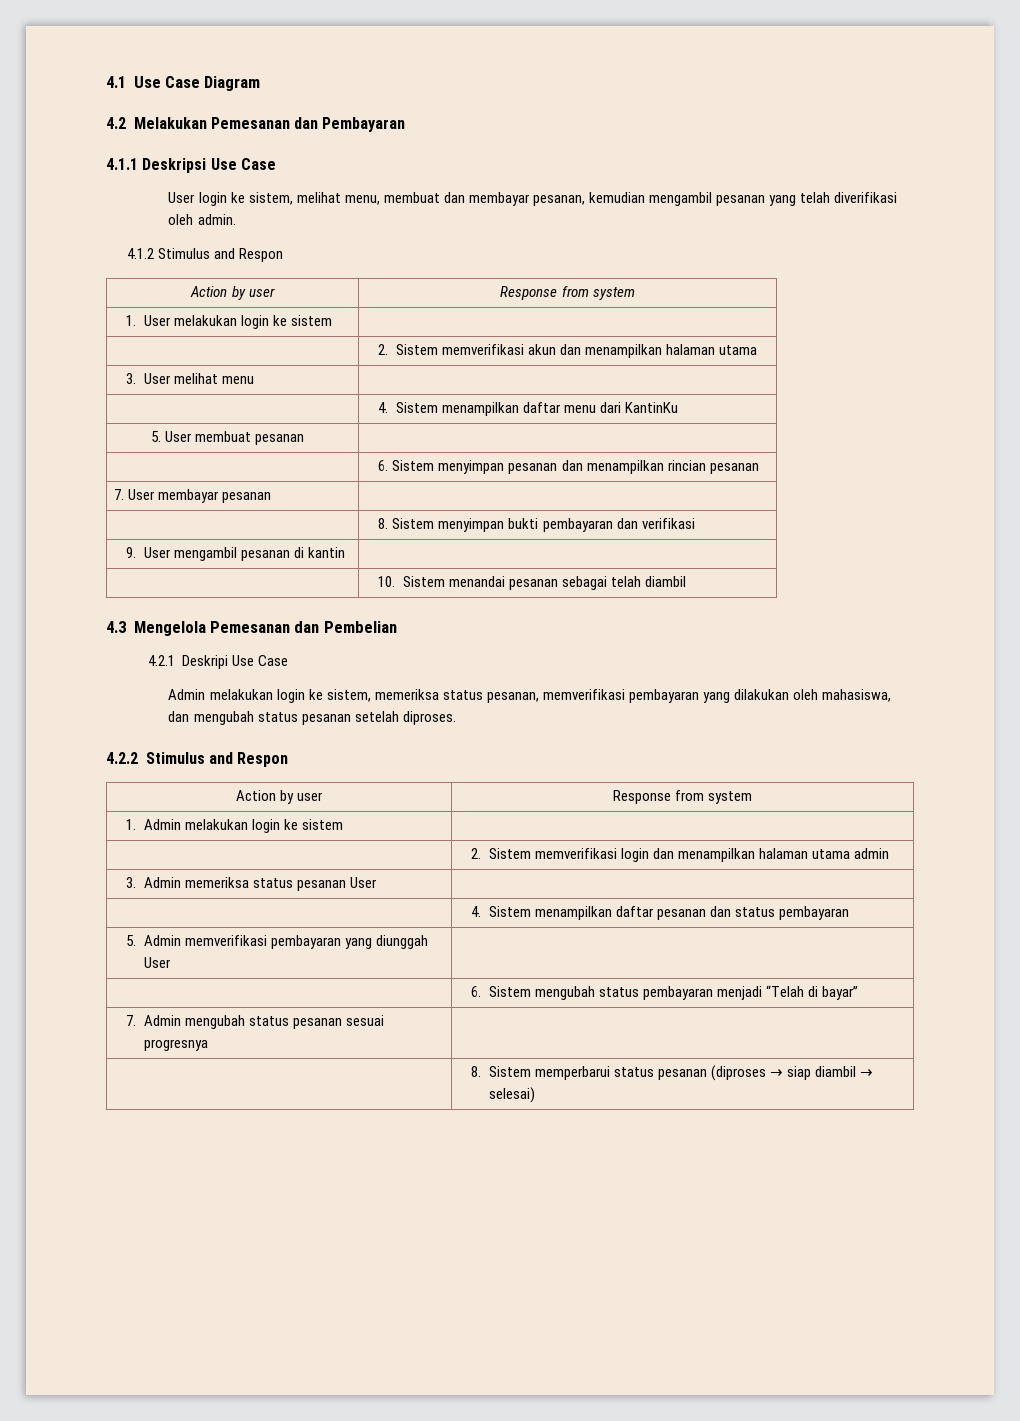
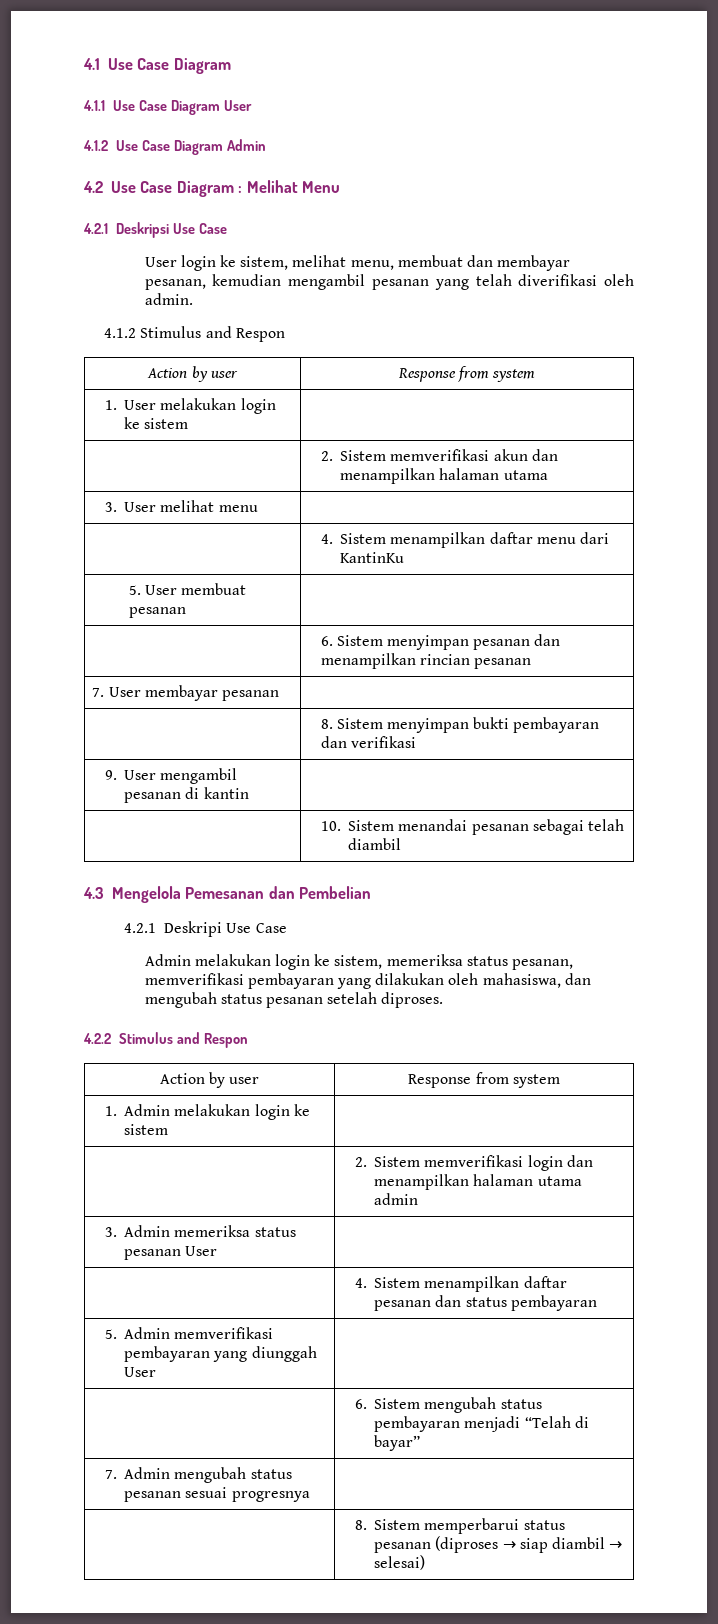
[106,117,406,132] [106,158,138,170] 4.2 Melakukan Pemesanan dan Pembayaran // 4.1.1 -> [83,100,252,115] [83,139,266,155] [83,180,341,197] [83,223,108,234] 4.1.1 Use Case Diagram User // 4.1.2 Use Case Diagram Admin // 4.2 Use Case Diagram : Melihat Menu // 4.2.1

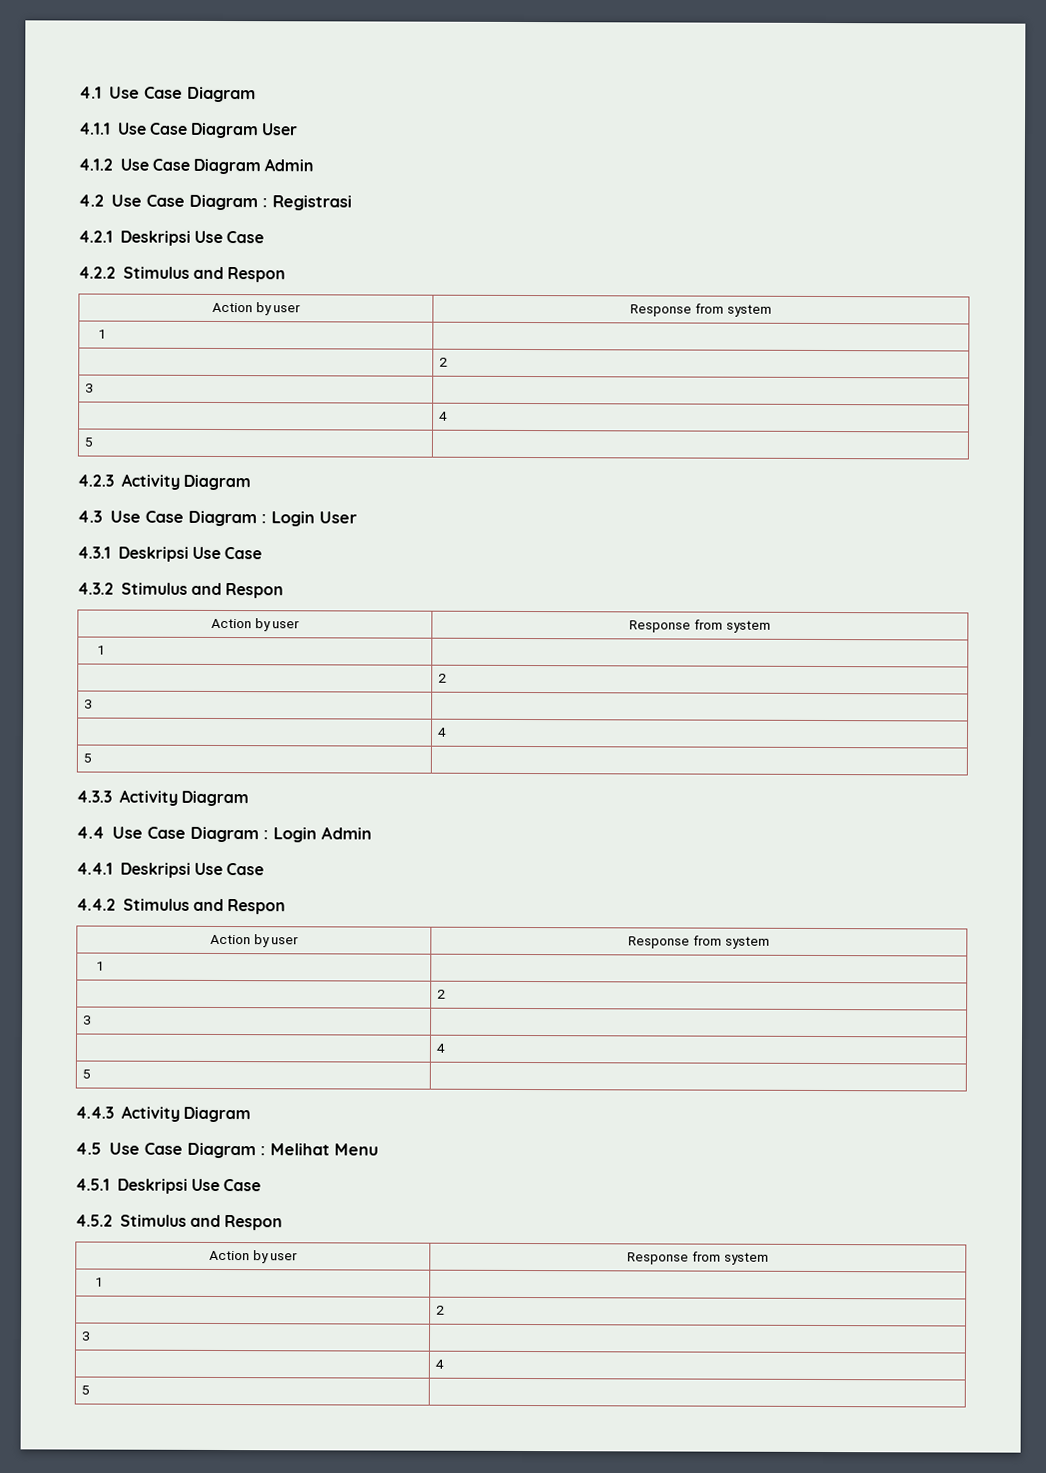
[246,180,341,193] Melihat Menu -> [271,195,352,211] Registrasi
[144,255,571,271] [144,274,634,290] [144,293,193,305] [104,326,285,342] [147,366,238,382] [397,366,536,382] [104,398,276,414] [124,417,189,429] [320,449,558,461] [340,468,548,484] [104,500,258,512] [320,532,610,548] [340,552,405,563] [128,583,247,595] [128,607,186,618] [320,634,561,650] [320,653,531,669] [92,685,279,701] [320,717,600,733] [320,736,416,748] [104,768,238,784] [124,787,249,803] [320,819,625,835] [348,838,402,850] [83,886,372,903] [124,921,287,937] [144,954,574,970] [144,973,591,989] [144,992,444,1008] // User login ke sistem, melihat menu, membuat dan membayar pesanan, kemudian mengambil pesanan yang telah diverifikasi oleh admin. // 4.1.2 Stimulus and Respon // Action by user | Response from system // 1. User melakukan login ke sistem | // | 2. Sistem memverifikasi akun dan menampilkan halaman utama // 3. User melihat menu | // | 4. Sistem menampilkan daftar menu dari KantinKu // 5. User membuat pesanan | // | 6. Sistem menyimpan pesanan dan menampilkan rincian pesanan // 7. User membayar pesanan | // | 8. Sistem menyimpan bukti pembayaran dan verifikasi // 9. User mengambil pesanan di kantin | // | 10. Sistem menandai pesanan sebagai telah diambil // 4.3 Mengelola Pemesanan dan Pembelian // 4.2.1 Deskripi Use Case // Admin melakukan login ke sistem, memeriksa status pesanan, memverifikasi pembayaran yang dilakukan oleh mahasiswa, dan mengubah status pesanan setelah diproses. -> (265, 237) none
[104,1104,310,1120] [124,1124,169,1135] [354,1155,593,1171] [374,1174,582,1190] [374,1193,419,1205] [104,1225,296,1237] [124,1246,218,1260] [354,1276,567,1292] [374,1295,597,1311] [104,1327,274,1339] [124,1346,317,1362] [124,1367,157,1377] [354,1397,542,1413] [374,1416,589,1432] [374,1435,421,1451] [104,1467,292,1483] [124,1487,310,1502] [354,1518,565,1534] [374,1536,623,1553] [374,1555,426,1570] 1. Admin melakukan login ke sistem | // | 2. Sistem memverifikasi login dan menampilkan halaman utama admin // 3. Admin memeriksa status pesanan User | // | 4. Sistem menampilkan daftar pesanan dan status pembayaran // 5. Admin memverifikasi pembayaran yang diunggah User | // | 6. Sistem mengubah status pembayaran menjadi “Telah di bayar” // 7. Admin mengubah status pesanan sesuai progresnya | // | 8. Sistem memperbarui status pesanan (diproses → siap diambil → selesai) -> [98,329,108,339] [438,357,448,367] [84,383,94,393] [438,411,448,421] [83,437,93,447] [77,473,251,491] [77,510,357,527] [77,546,263,562] [77,582,285,599] [210,618,301,632] [629,619,771,633] [97,645,107,655] [437,673,447,683] [83,699,93,709] [436,727,447,737] [82,753,92,763] [76,789,249,807] [76,826,372,843] [76,862,265,878] [76,898,287,915] [209,934,300,948] [628,935,770,949] [96,961,106,971] [436,989,446,999] [82,1015,92,1025] [435,1043,445,1053] [81,1069,91,1079] [75,1105,251,1123] [75,1142,379,1159] [75,1178,262,1194] [75,1214,284,1231] [208,1250,299,1264] [627,1251,769,1265] [95,1277,105,1287] [435,1305,445,1315] [80,1331,91,1341] [434,1359,444,1369] [80,1385,90,1395] 1 | // | 2 // 3 | // | 4 // 5 | // 4.2.3 Activity Diagram // 4.3 Use Case Diagram : Login User // 4.3.1 Deskripsi Use Case // 4.3.2 Stimulus and Respon // Action by user | Response from system // 1 | // | 2 // 3 | // | 4 // 5 | // 4.3.3 Activity Diagram // 4.4 Use Case Diagram : Login Admin // 4.4.1 Deskripsi Use Case // 4.4.2 Stimulus and Respon // Action by user | Response from system // 1 | // | 2 // 3 | // | 4 // 5 | // 4.4.3 Activity Diagram // 4.5 Use Case Diagram : Melihat Menu // 4.5.1 Deskripsi Use Case // 4.5.2 Stimulus and Respon // Action by user | Response from system // 1 | // | 2 // 3 | // | 4 // 5 |

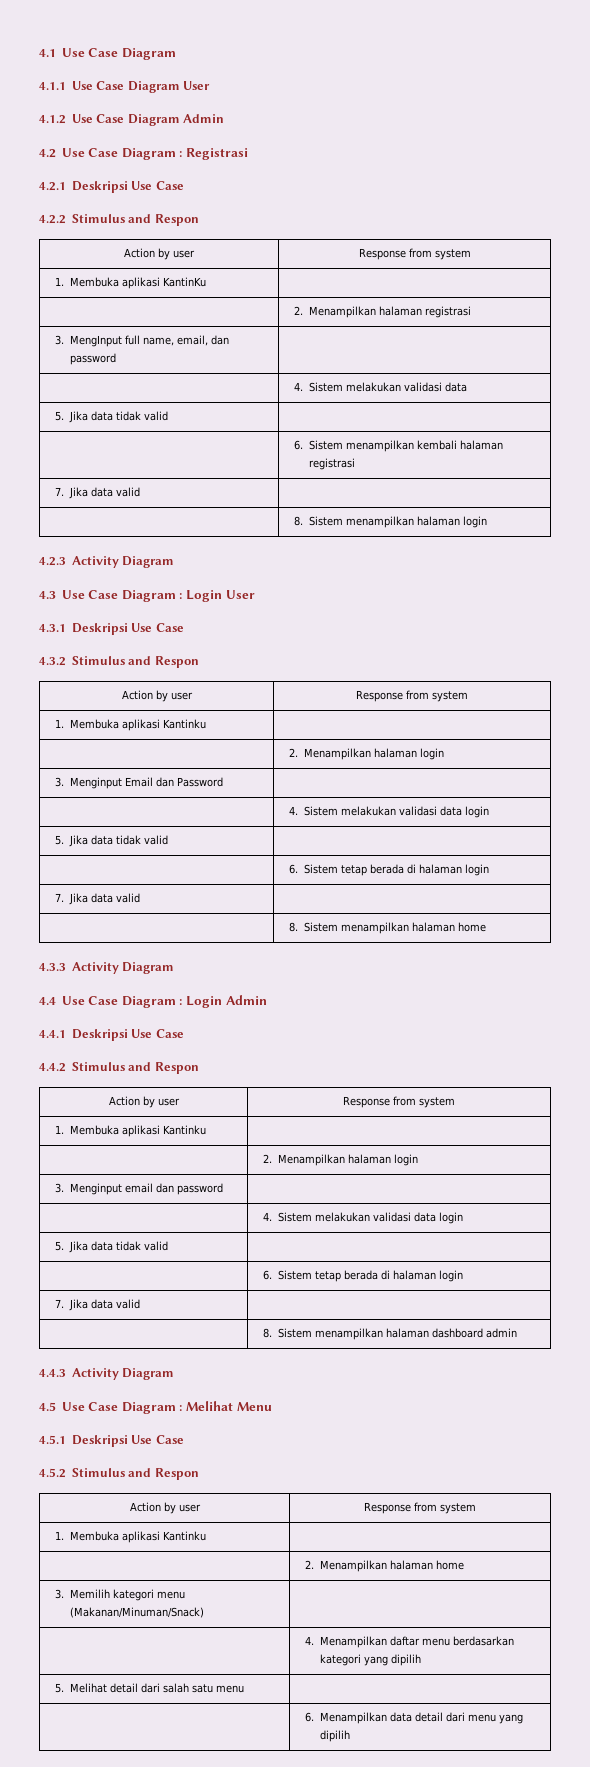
[98,329,108,339] [438,357,448,367] [84,383,94,393] [438,411,448,421] [83,437,93,447] 1 | // | 2 // 3 | // | 4 // 5 | -> [55,277,206,289] [294,306,471,318] [55,335,229,347] [69,353,116,365] [294,382,467,392] [55,411,168,423] [294,440,503,452] [308,458,355,470] [55,487,140,499] [294,516,487,528] 1. Membuka aplikasi KantinKu | // | 2. Menampilkan halaman registrasi // 3. MengInput full name, email, dan password | // | 4. Sistem melakukan validasi data // 5. Jika data tidak valid | // | 6. Sistem menampilkan kembali halaman registrasi // 7. Jika data valid | // | 8. Sistem menampilkan halaman login
[97,645,107,655] [437,673,447,683] [83,699,93,709] [436,727,447,737] [82,753,92,763] 1 | // | 2 // 3 | // | 4 // 5 | -> [55,719,206,731] [289,748,444,760] [55,777,223,789] [289,806,489,818] [55,835,168,847] [289,864,489,876] [55,893,140,905] [289,922,486,934] 1. Membuka aplikasi Kantinku | // | 2. Menampilkan halaman login // 3. Menginput Email dan Password | // | 4. Sistem melakukan validasi data login // 5. Jika data tidak valid | // | 6. Sistem tetap berada di halaman login // 7. Jika data valid | // | 8. Sistem menampilkan halaman home
[96,961,106,971] [436,989,446,999] [82,1015,92,1025] [435,1043,445,1053] [81,1069,91,1079] 1 | // | 2 // 3 | // | 4 // 5 | -> [55,1125,206,1137] [263,1154,418,1166] [55,1183,223,1195] [263,1212,463,1224] [55,1241,168,1253] [263,1270,463,1282] [55,1299,140,1311] [263,1328,517,1340] 1. Membuka aplikasi Kantinku | // | 2. Menampilkan halaman login // 3. Menginput email dan password | // | 4. Sistem melakukan validasi data login // 5. Jika data tidak valid | // | 6. Sistem tetap berada di halaman login // 7. Jika data valid | // | 8. Sistem menampilkan halaman dashboard admin
[95,1277,105,1287] [435,1305,445,1315] [80,1331,91,1341] [434,1359,444,1369] [80,1385,90,1395] 1 | // | 2 // 3 | // | 4 // 5 | -> [55,1531,206,1543] [305,1560,464,1572] [55,1589,185,1601] [69,1607,204,1618] [305,1636,514,1648] [319,1654,421,1666] [55,1683,244,1693] [305,1712,523,1724] [319,1730,350,1742] 1. Membuka aplikasi Kantinku | // | 2. Menampilkan halaman home // 3. Memilih kategori menu (Makanan/Minuman/Snack) | // | 4. Menampilkan daftar menu berdasarkan kategori yang dipilih // 5. Melihat detail dari salah satu menu | // | 6. Menampilkan data detail dari menu yang dipilih

